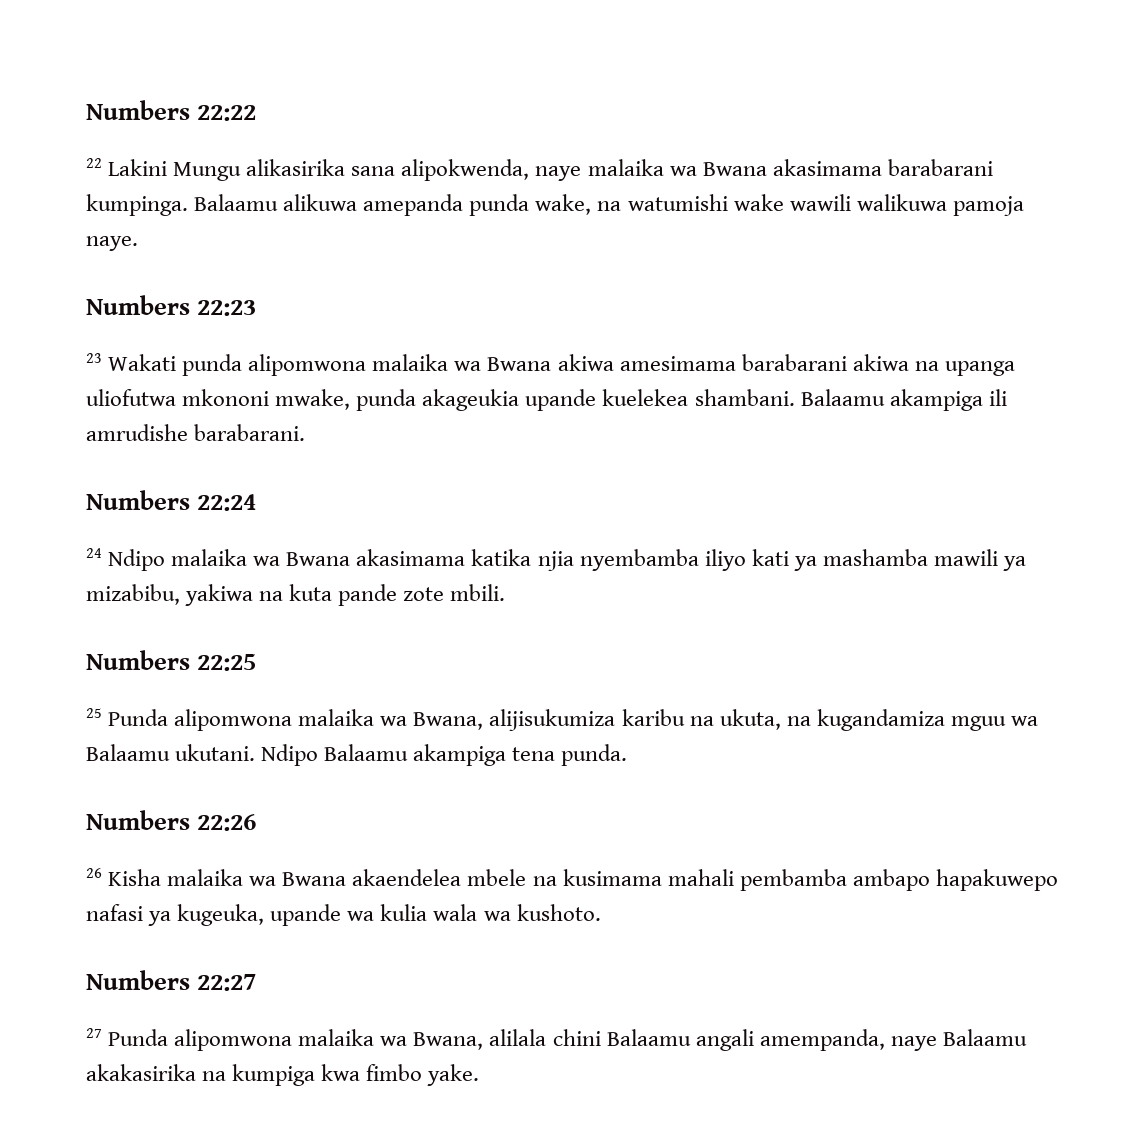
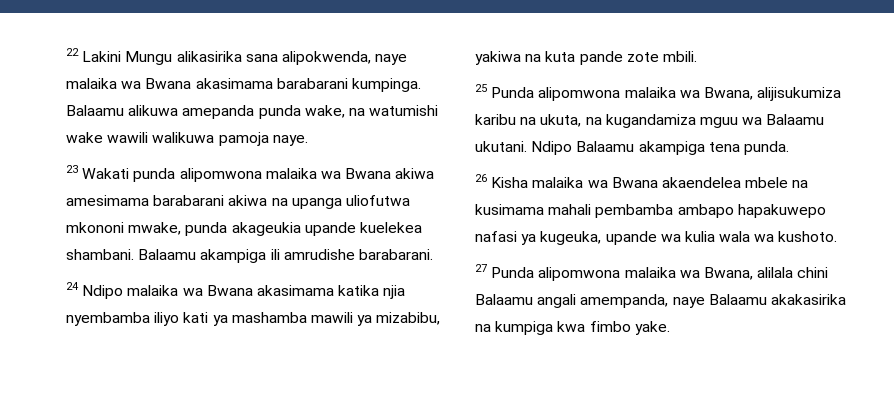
[86,100,257,121] Numbers 22:22 // -> (66, 52) none
[86,295,257,316] // Numbers 22:23 -> (308, 140) none
[86,490,257,511] // Numbers 22:24 -> (433, 254) none
[86,650,257,671] // Numbers 22:25 -> (697, 56) none
[86,810,257,831] // Numbers 22:26 -> (789, 148) none
[86,970,257,991] // Numbers 22:27 -> (838, 236) none

